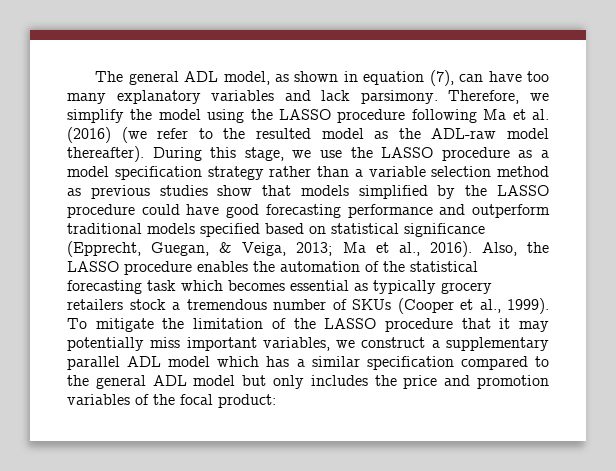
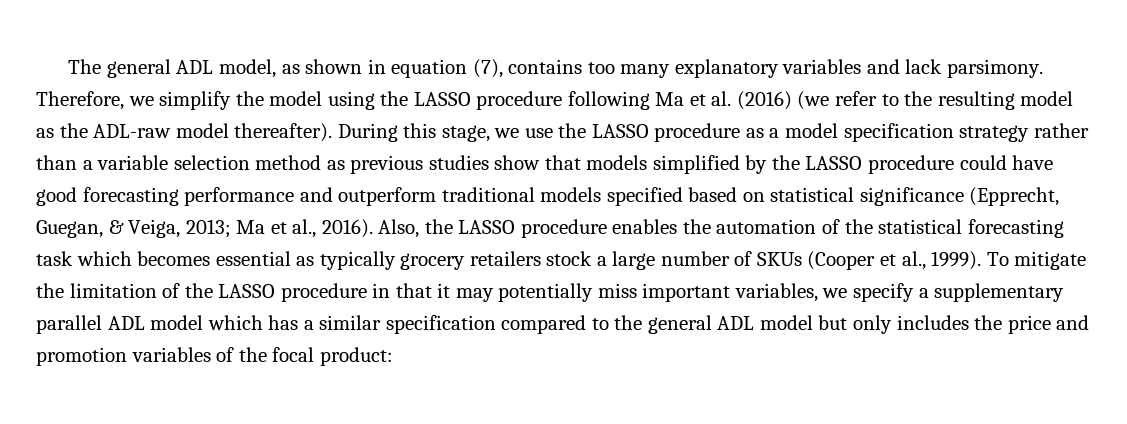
[459,71,522,82] can have -> [508,59,583,74] contains
[255,128,311,139] resulted -> [937,91,1015,110] resulting
[186,299,267,310] tremendous -> [612,251,656,270] large
(453, 325) none -> [372,283,391,298] in
[361,337,426,348] construct -> [853,283,915,302] specify

